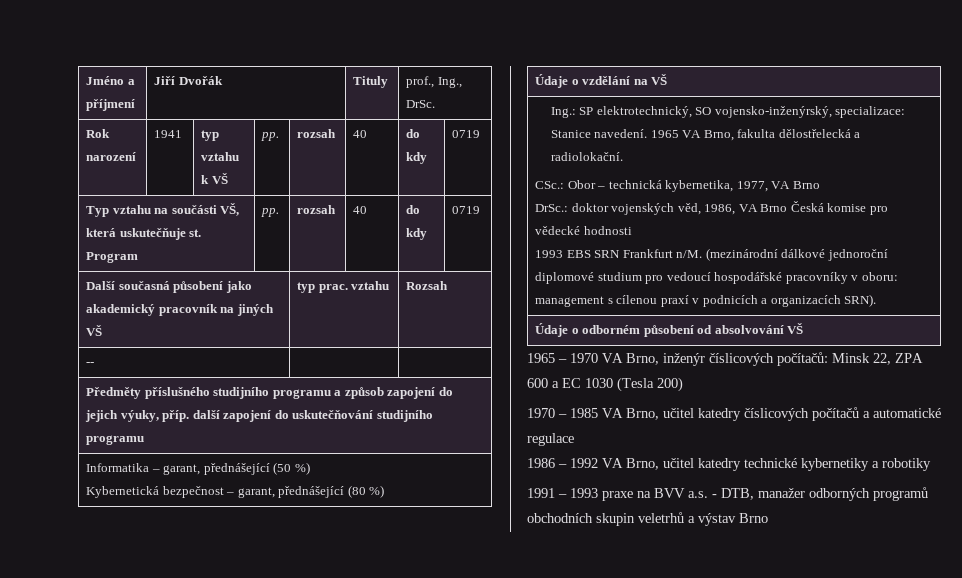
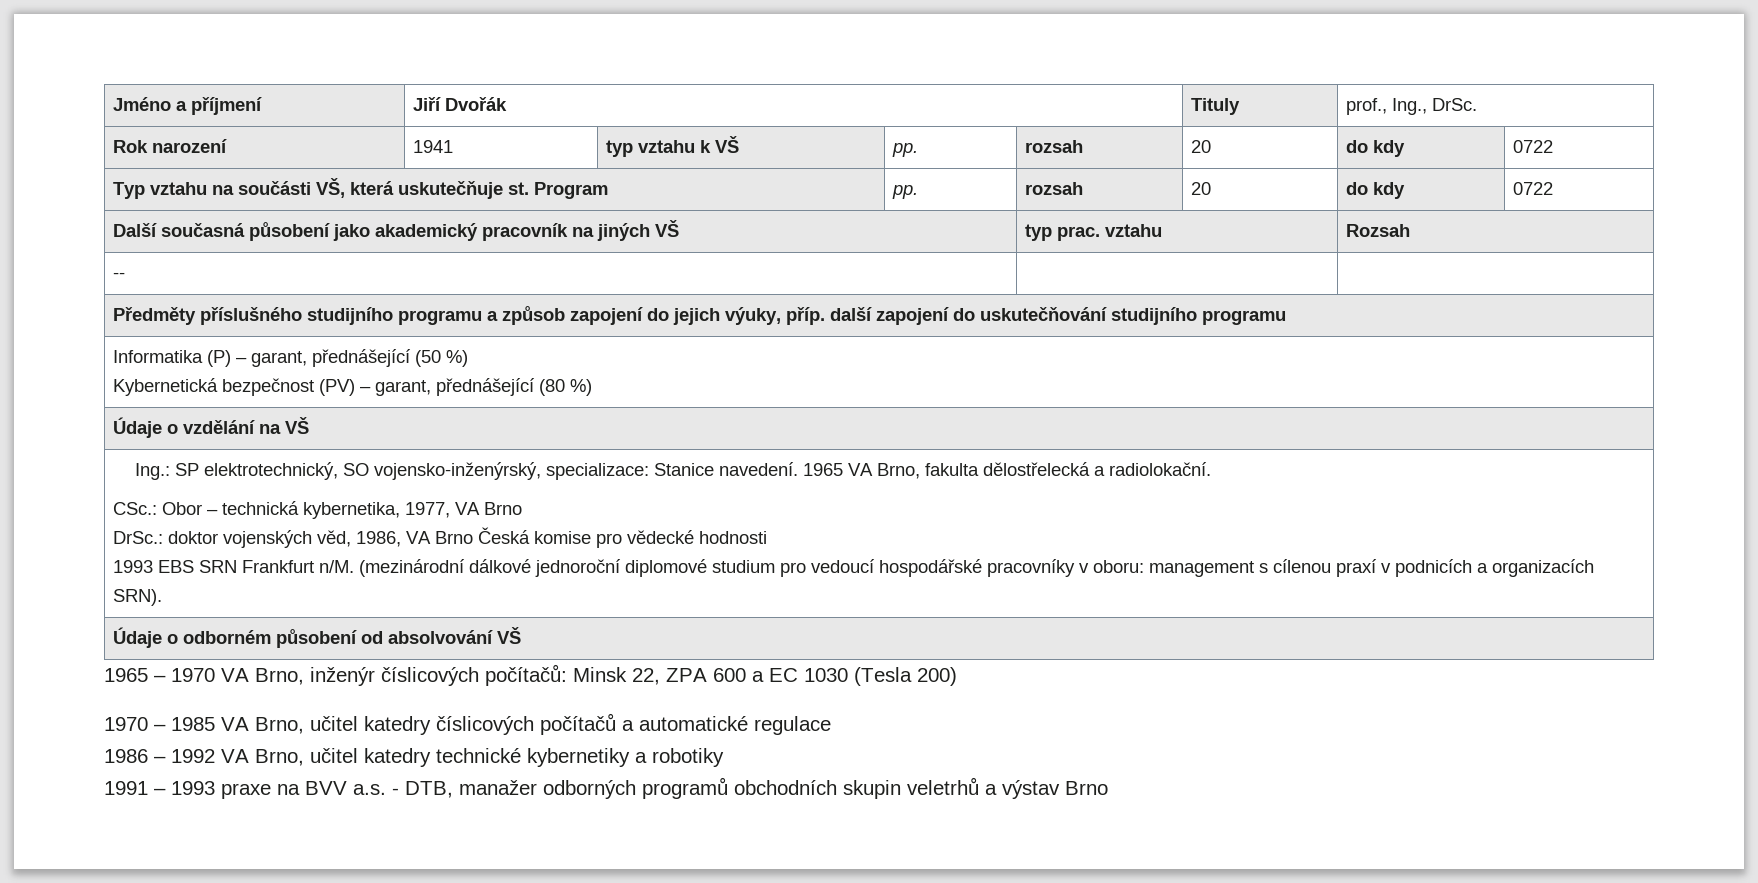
[353,130,368,138] [406,129,421,138] [406,152,428,164] [452,130,481,138] 40 | do kdy | 0719 -> [1190,140,1211,153] [1345,140,1405,157] [1512,140,1553,153] 20 | do kdy | 0722
[353,206,368,214] [406,205,421,214] [406,228,428,240] [452,206,481,214] 40 | do kdy | 0719 -> [1190,182,1211,195] [1345,182,1405,199] [1512,182,1553,195] 20 | do kdy | 0722
(150, 467) none -> [206,350,231,367] (P)
(224, 492) none -> [318,379,355,396] (PV)

